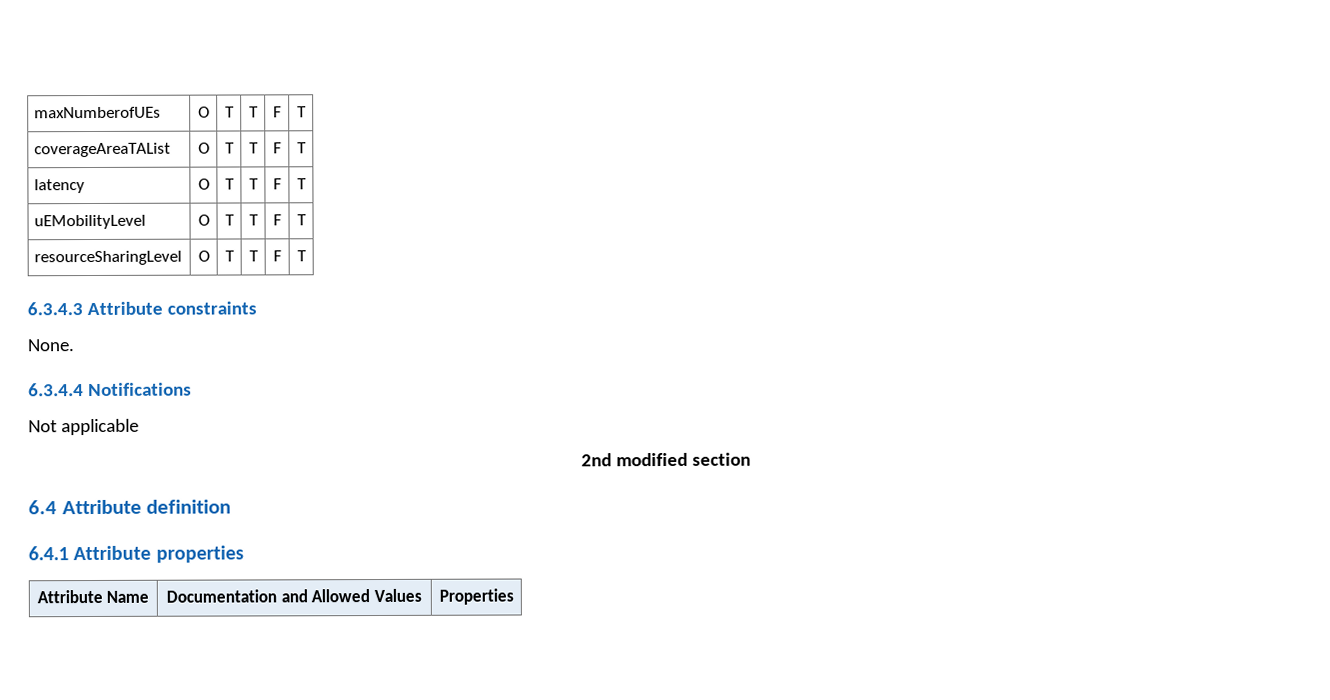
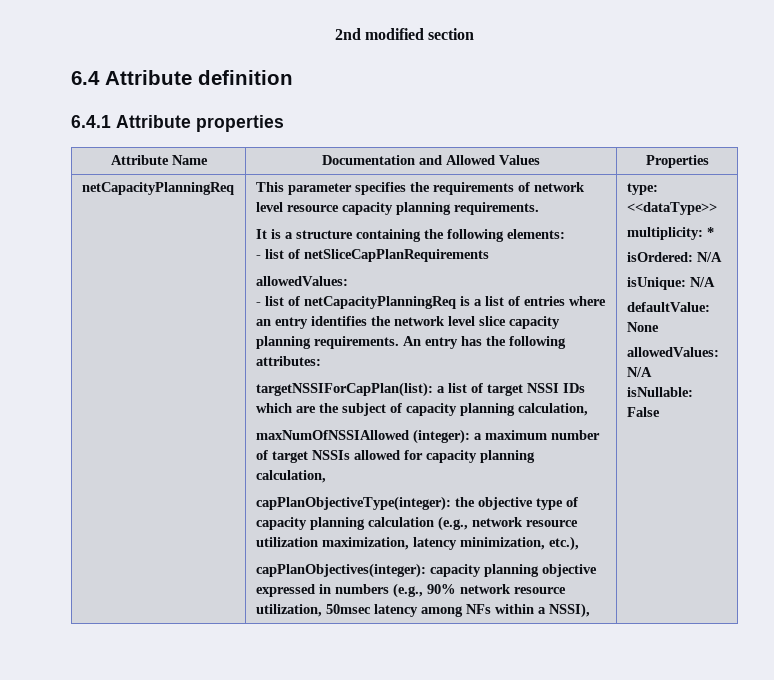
[34,106,162,119] [197,106,210,118] [224,106,235,118] [248,106,259,118] [272,106,282,118] [296,106,307,118] [34,142,172,158] [197,142,210,154] [224,142,235,154] [248,142,259,154] [272,142,282,154] [296,142,307,154] [34,179,86,194] [197,178,210,190] [224,178,235,190] [248,178,259,190] [272,178,282,190] [296,178,307,190] [34,214,147,230] [197,214,210,226] [224,214,235,226] [248,214,259,226] [272,214,282,226] [296,214,307,226] [34,250,183,266] [197,250,210,262] [224,250,235,262] [248,250,259,262] [272,250,282,262] [296,250,307,262] [27,301,257,316] [27,339,75,352] [28,382,192,397] [28,418,139,436] maxNumberofUEs | O | T | T | F | T // coverageAreaTAList | O | T | T | F | T // latency | O | T | T | F | T // uEMobilityLevel | O | T | T | F | T // resourceSharingLevel | O | T | T | F | T // 6.3.4.3 Attribute constraints // None. // 6.3.4.4 Notifications // Not applicable // -> (334, 34) none
(514, 596) none -> [81,182,234,195] [255,182,585,195] [255,202,539,215] [255,229,565,242] [255,249,489,262] [255,276,348,286] [255,296,606,309] [255,316,560,329] [255,336,566,349] [255,356,321,366] [255,382,585,397] [255,403,588,416] [255,429,600,444] [255,450,535,463] [255,470,326,483] [255,496,578,511] [255,516,578,531] [255,536,579,551] [255,563,597,578] [255,583,566,598] [255,603,590,618] [626,183,658,195] [626,202,717,215] [626,227,714,240] [626,252,722,262] [626,277,715,290] [626,302,710,312] [626,322,659,332] [626,347,719,357] [626,367,652,377] [626,387,693,397] [626,407,660,417] // netCapacityPlanningReq | This parameter specifies the requirements of network level resource capacity planning requirements. // It is a structure containing the following elements: // - list of netSliceCapPlanRequirements // allowedValues: // - list of netCapacityPlanningReq is a list of entries where an entry identifies the network level slice capacity planning requirements. An entry has the following attributes: // targetNSSIForCapPlan(list): a list of target NSSI IDs which are the subject of capacity planning calculation, // maxNumOfNSSIAllowed (integer): a maximum number of target NSSIs allowed for capacity planning calculation, // capPlanObjectiveType(integer): the objective type of capacity planning calculation (e.g., network resource utilization maximization, latency minimization, etc.), // capPlanObjectives(integer): capacity planning objective expressed in numbers (e.g., 90% network resource utilization, 50msec latency among NFs within a NSSI), | type: <<dataType>> // multiplicity: * // isOrdered: N/A // isUnique: N/A // defaultValue: None // allowedValues: N/A // isNullable: False

